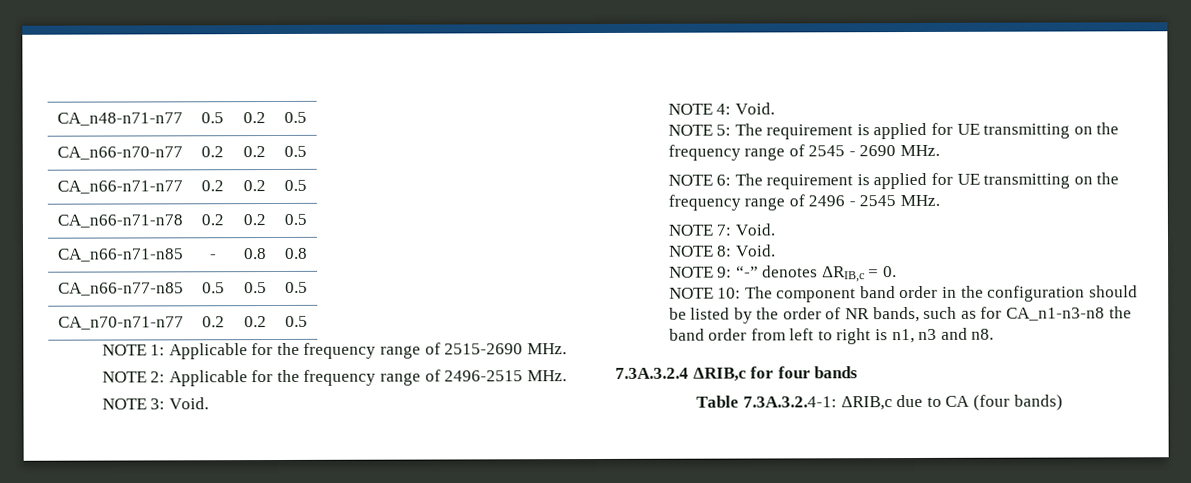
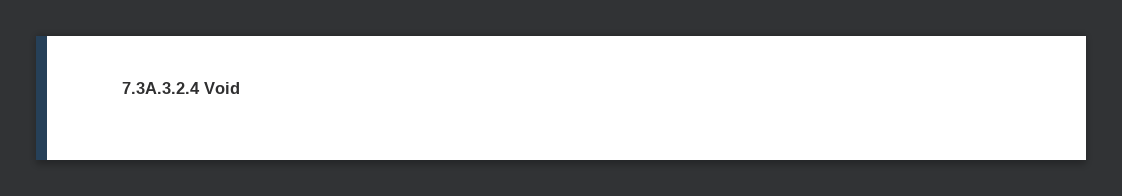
[57,112,183,126] [201,112,224,124] [242,112,266,124] [284,111,307,123] [57,146,183,160] [201,146,224,158] [242,146,266,158] [284,145,307,157] [57,180,183,194] [201,180,224,192] [242,180,266,192] [284,179,307,191] [57,214,183,228] [201,214,224,226] [242,214,266,226] [284,213,307,225] [58,248,184,262] [210,254,217,260] [243,248,267,260] [285,247,308,259] [58,282,184,296] [202,282,225,294] [243,282,267,294] [285,281,308,293] [58,316,184,330] [202,316,225,328] [243,316,267,328] [285,315,308,327] [101,342,567,360] [101,369,567,387] [101,397,209,410] [667,102,775,115] [667,122,1120,140] [667,144,941,161] [667,172,1120,190] [667,194,941,211] [667,223,775,236] [668,244,776,257] [668,265,898,283] [668,285,1138,303] [668,306,1132,324] [668,327,995,345] [615,366,859,382] [696,394,1063,411] CA_n48-n71-n77 | 0.5 | 0.2 | 0.5 // CA_n66-n70-n77 | 0.2 | 0.2 | 0.5 // CA_n66-n71-n77 | 0.2 | 0.2 | 0.5 // CA_n66-n71-n78 | 0.2 | 0.2 | 0.5 // CA_n66-n71-n85 | - | 0.8 | 0.8 // CA_n66-n77-n85 | 0.5 | 0.5 | 0.5 // CA_n70-n71-n77 | 0.2 | 0.2 | 0.5 // NOTE 1: Applicable for the frequency range of 2515-2690 MHz. // NOTE 2: Applicable for the frequency range of 2496-2515 MHz. // NOTE 3: Void. // NOTE 4: Void. // NOTE 5: The requirement is applied for UE transmitting on the frequency range of 2545 - 2690 MHz. // NOTE 6: The requirement is applied for UE transmitting on the frequency range of 2496 - 2545 MHz. // NOTE 7: Void. // NOTE 8: Void. // NOTE 9: “-” denotes ΔRIB,c = 0. // NOTE 10: The component band order in the configuration should be listed by the order of NR bands, such as for CA_n1-n3-n8 the band order from left to right is n1, n3 and n8. // 7.3A.3.2.4 ΔRIB,c for four bands // Table 7.3A.3.2.4-1: ΔRIB,c due to CA (four bands) -> [122,82,240,94] 7.3A.3.2.4 Void

